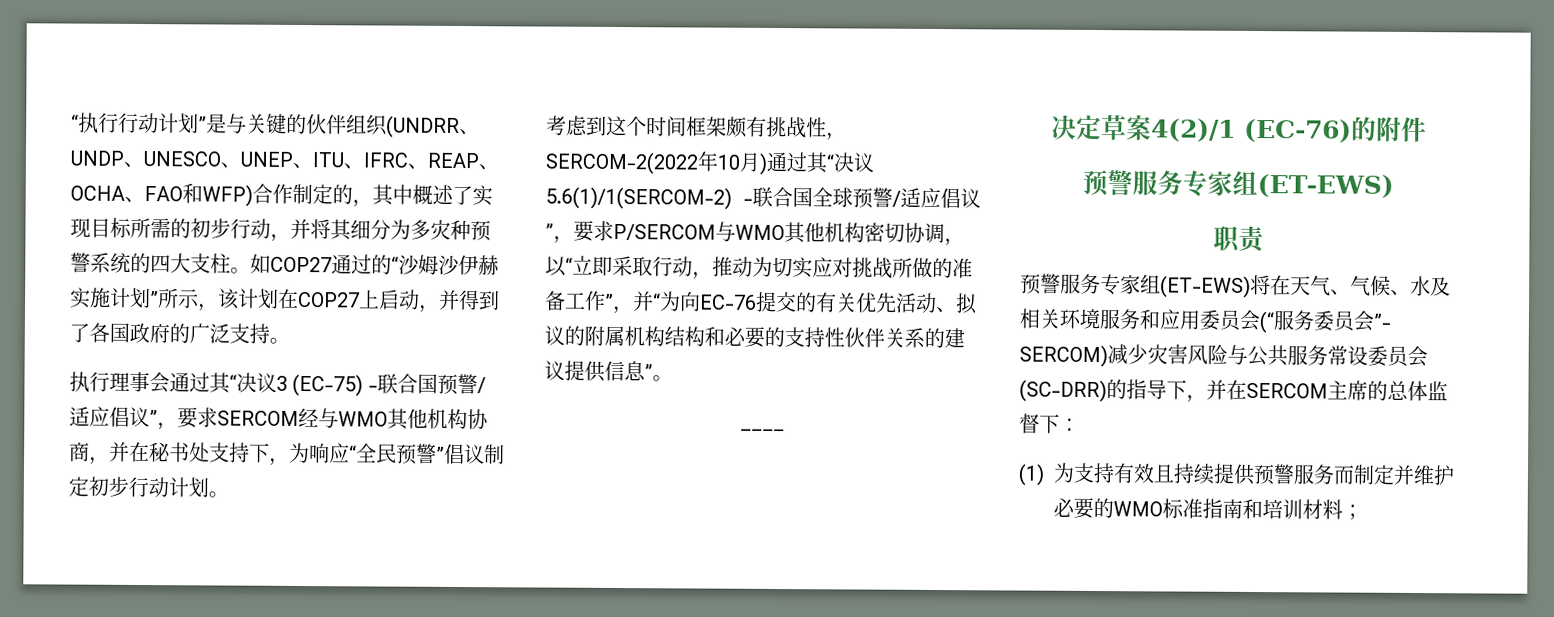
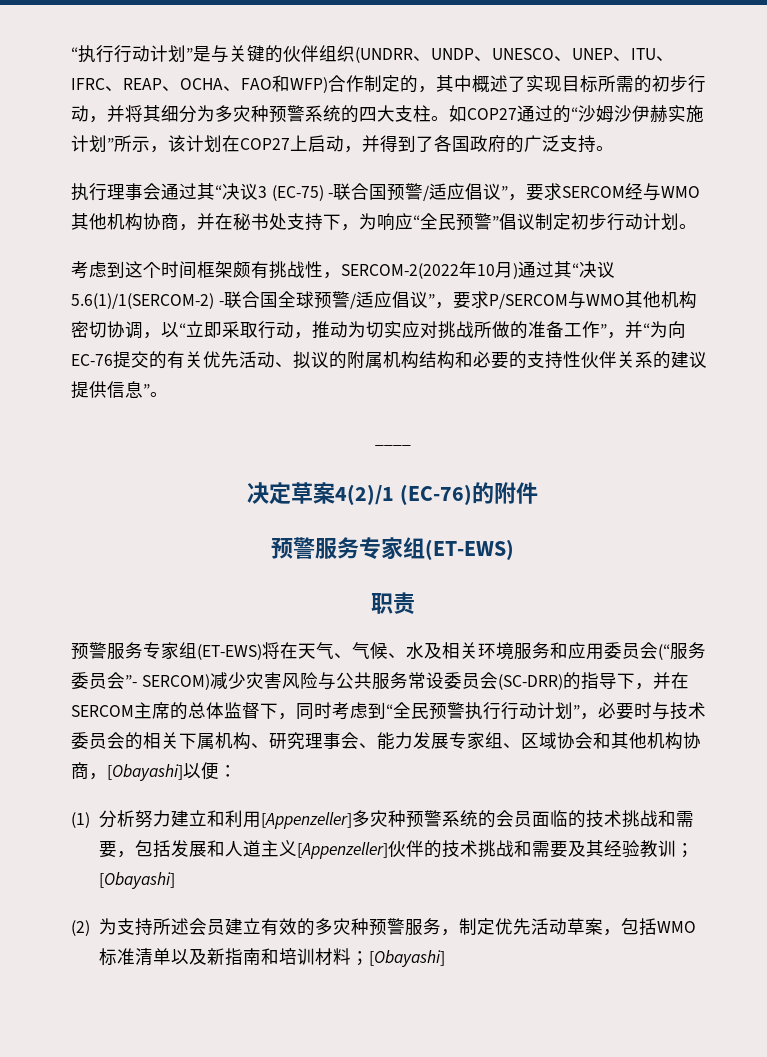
[1059,417,1080,432] [1018,462,1455,486] [1053,497,1203,519] ： // (1)为支持有效且持续提供预警服务而制定并维护必要的WMO标准 -> [278,702,706,720] [71,732,701,750] [71,762,237,781] [71,810,695,829] [99,840,695,859] [99,872,176,889] [71,918,697,936] [99,948,226,966] ，同时考虑到“全民预警执行行动计划”，必要时与技术委员会的相关下属机构、研究理事会、能力发展专家组、区域协会和其他机构协商，[Obayashi]以便： // (1)分析努力建立和利用[Appenzeller]多灾种预警系统的会员面临的技术挑战和需要，包括发展和人道主义[Appenzeller]伙伴的技术挑战和需要及其经验教训；[Obayashi] // (2)为支持所述会员建立有效的多灾种预警服务，制定优先活动草案，包括WMO标准清单以及新
(1363, 512) none -> [369,950,446,967] [Obayashi]

